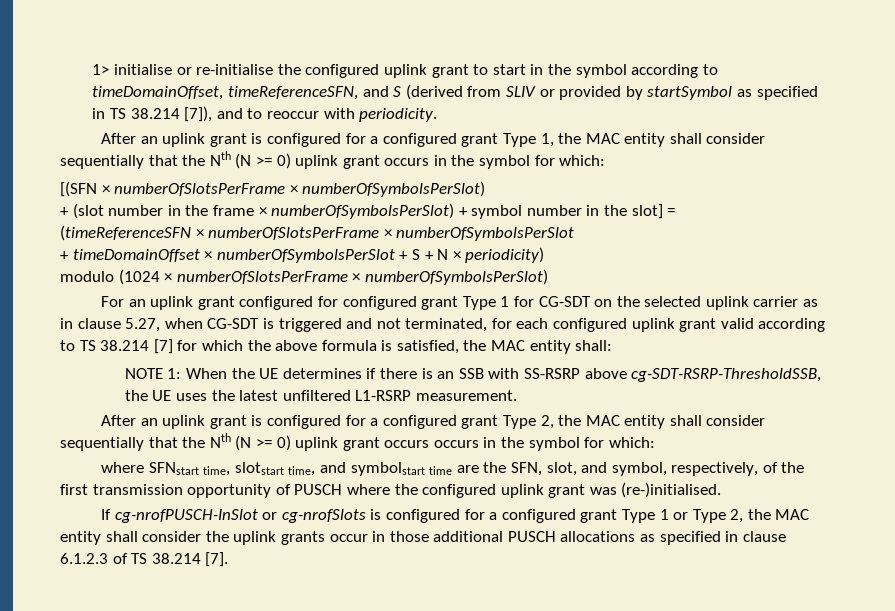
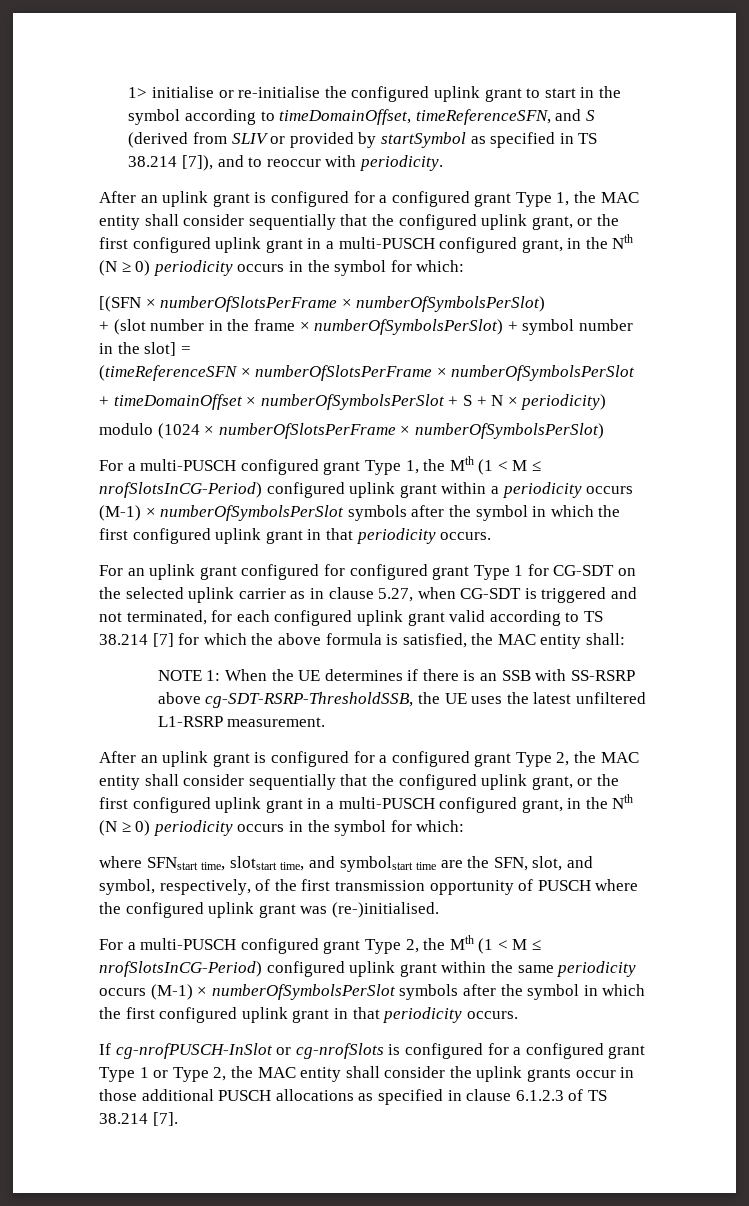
[209,151,380,169] Nth (N >= 0) uplink grant -> [398,214,619,230] [99,234,634,253] [99,260,233,276] configured uplink grant, or the first configured uplink grant in a multi-PUSCH configured grant, in the Nth (N ≥ 0) periodicity
(548, 277) none -> [99,456,542,475] [99,482,634,498] [99,505,621,521] [99,528,492,544] // For a multi-PUSCH configured grant Type 1, the Mth (1 < M ≤ nrofSlotsInCG-Period) configured uplink grant within a periodicity occurs (M-1) × numberOfSymbolsPerSlot symbols after the symbol in which the first configured uplink grant in that periodicity occurs.
[209,433,430,451] Nth (N >= 0) uplink grant occurs -> [398,774,619,790] [99,794,634,813] [99,820,233,836] configured uplink grant, or the first configured uplink grant in a multi-PUSCH configured grant, in the Nth (N ≥ 0) periodicity
(722, 490) none -> [99,935,542,954] [99,961,637,977] [99,984,646,1000] [99,1007,518,1023] // For a multi-PUSCH configured grant Type 2, the Mth (1 < M ≤ nrofSlotsInCG-Period) configured uplink grant within the same periodicity occurs (M-1) × numberOfSymbolsPerSlot symbols after the symbol in which the first configured uplink grant in that periodicity occurs.

